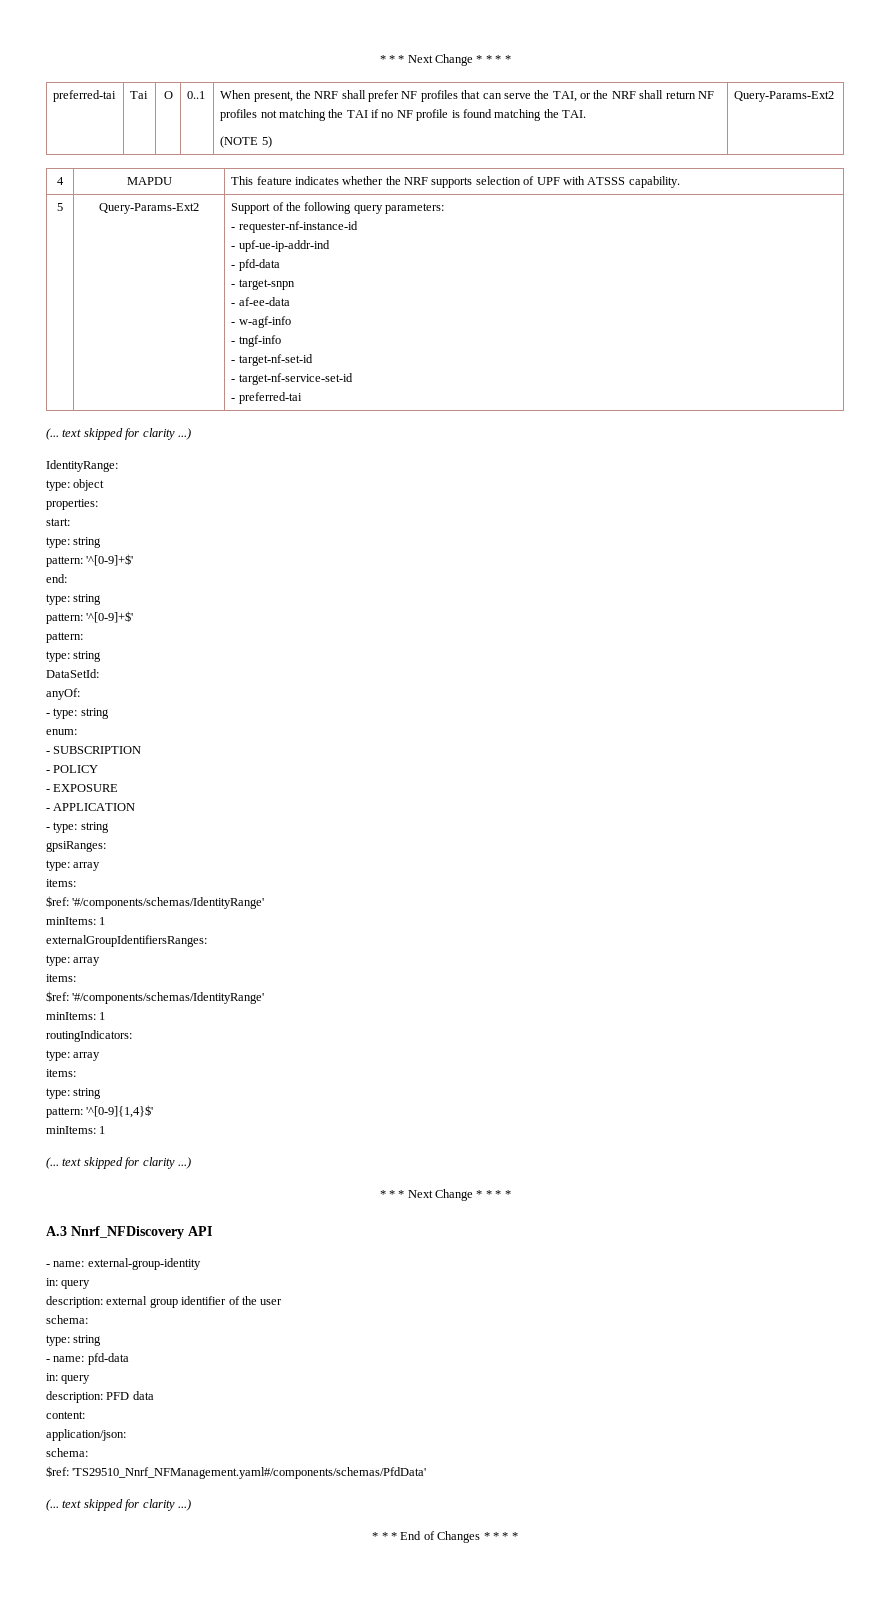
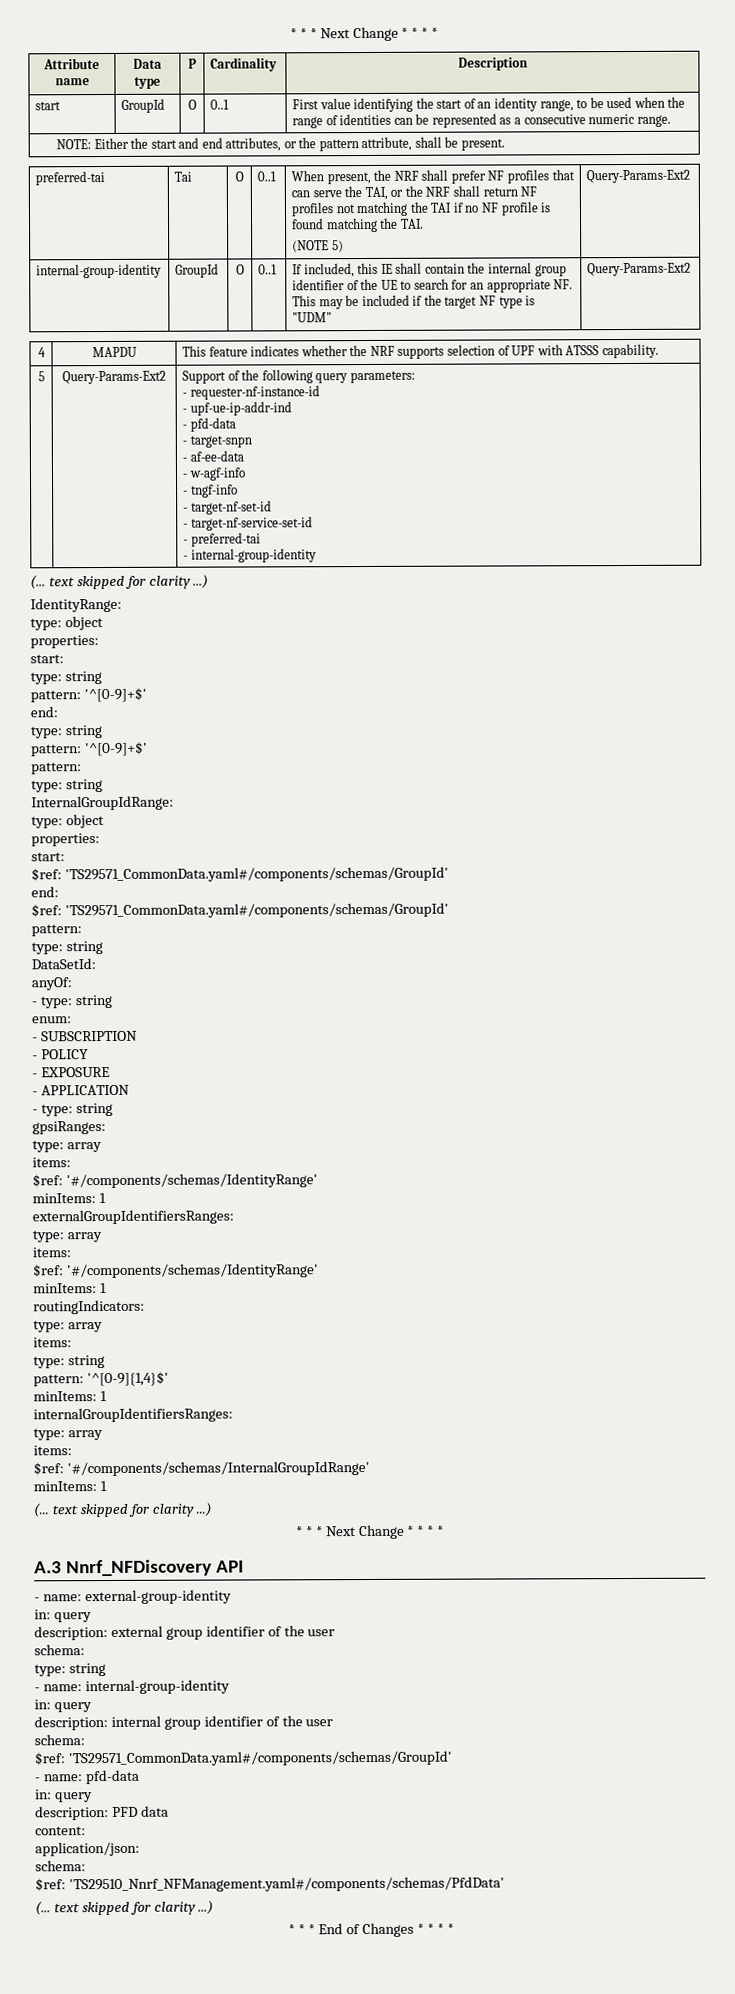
[379,54,511,66] * * * Next Change * * * * -> [289,26,439,42] [43,58,100,70] [54,78,90,86] [133,58,162,69] [134,76,161,89] [187,58,197,69] [210,57,278,72] [457,57,528,71] [35,101,62,111] [121,98,166,113] [187,99,197,110] [210,99,230,110] [292,96,686,113] [292,113,671,129] [56,136,505,152] * * * Next Change * * * * // Attribute name | Data type | P | Cardinality | Description // start | GroupId | O | 0..1 | First value identifying the start of an identity range, to be used when the range of identities can be represented as a consecutive numeric range. // NOTE: Either the start and end attributes, or the pattern attribute, shall be present.
(835, 96) none -> [36,263,163,279] [175,263,220,278] [235,264,245,275] [258,264,278,275] [292,262,567,278] [292,278,574,293] [292,294,536,310] [292,312,333,323] [587,262,692,277] // internal-group-identity | GroupId | O | 0..1 | If included, this IE shall contain the internal group identifier of the UE to search for an appropriate NF. This may be included if the target NF type is "UDM" | Query-Params-Ext2
(302, 398) none -> [183,548,317,563] // - internal-group-identity
(102, 656) none -> [31,795,174,811] [31,814,104,829] [31,833,100,847] [31,852,65,862] [31,866,449,883] [31,886,59,898] [31,902,449,919] [31,924,82,937] [31,941,103,955] // InternalGroupIdRange: // type: object // properties: // start: // $ref: 'TS29571_CommonData.yaml#/components/schemas/GroupId' // end: // $ref: 'TS29571_CommonData.yaml#/components/schemas/GroupId' // pattern: // type: string
(106, 1130) none -> [33,1407,233,1423] [33,1428,103,1441] [33,1445,72,1456] [33,1460,370,1477] [33,1481,107,1492] // internalGroupIdentifiersRanges: // type: array // items: // $ref: '#/components/schemas/InternalGroupIdRange' // minItems: 1
(102, 1340) none -> [34,1679,230,1695] [34,1699,92,1713] [34,1715,334,1731] [34,1734,85,1746] [34,1750,452,1767] // - name: internal-group-identity // in: query // description: internal group identifier of the user // schema: // $ref: 'TS29571_CommonData.yaml#/components/schemas/GroupId'

